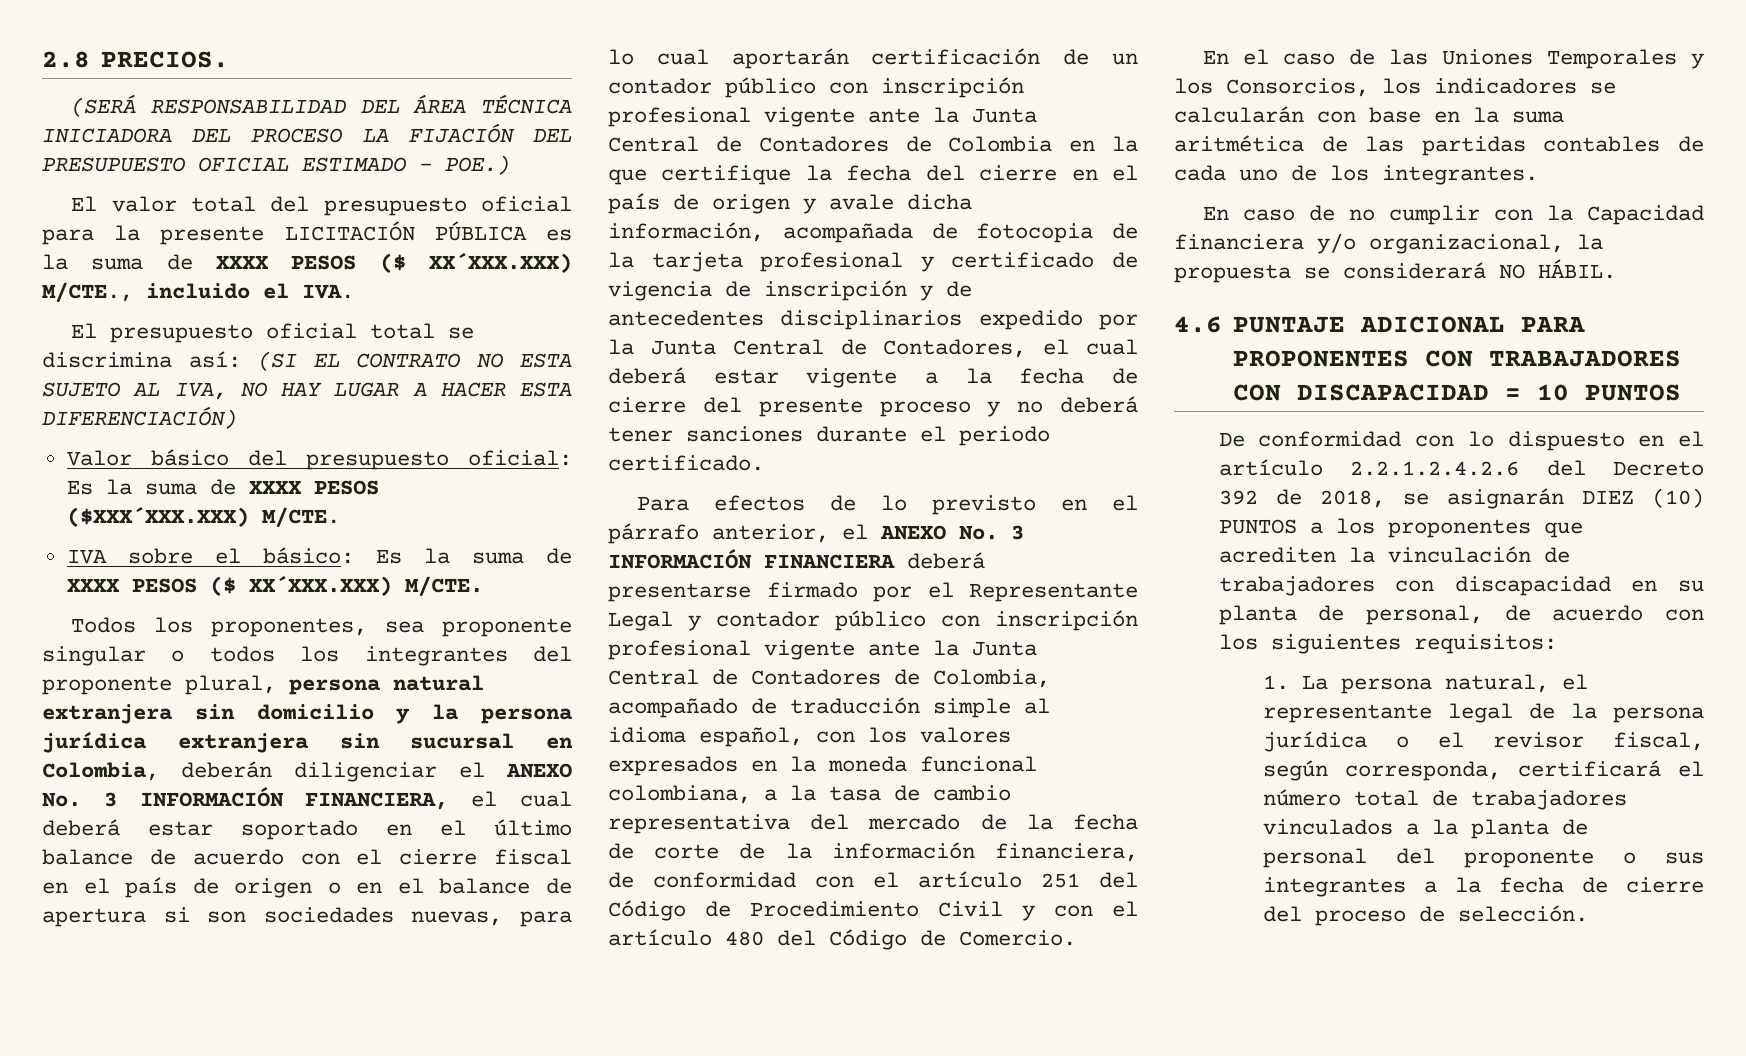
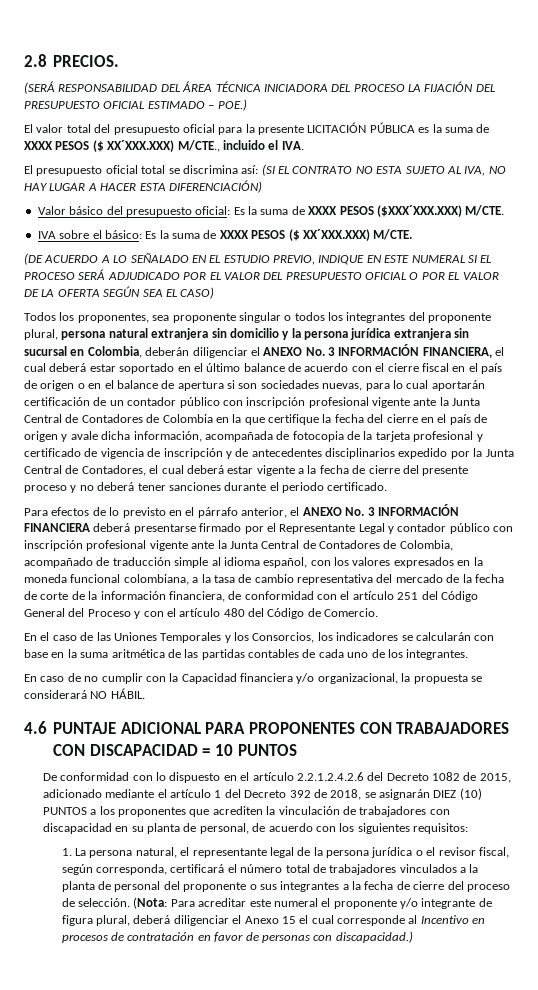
(483, 586) none -> [24,253,493,265] [24,269,499,280] [24,286,215,299] // (DE ACUERDO A LO SEÑALADO EN EL ESTUDIO PREVIO, INDIQUE EN ESTE NUMERAL SI EL PROCESO SERÁ ADJUDICADO POR EL VALOR DEL PRESUPUESTO OFICIAL O POR EL VALOR DE LA OFERTA SEGÚN SEA EL CASO)
[705,901,1003,917] de Procedimiento Civil -> [24,608,131,617] General del Proceso
(1704, 468) none -> [431,772,511,783] [42,789,287,798] 1082 de 2015, adicionado mediante el artículo 1 del Decreto
(1589, 913) none -> [133,897,492,909] [61,915,486,926] [61,931,413,943] (Nota: Para acreditar este numeral el proponente y/o integrante de figura plural, deberá diligenciar el Anexo 15 el cual corresponde al Incentivo en procesos de contratación en favor de personas con discapacidad.)

